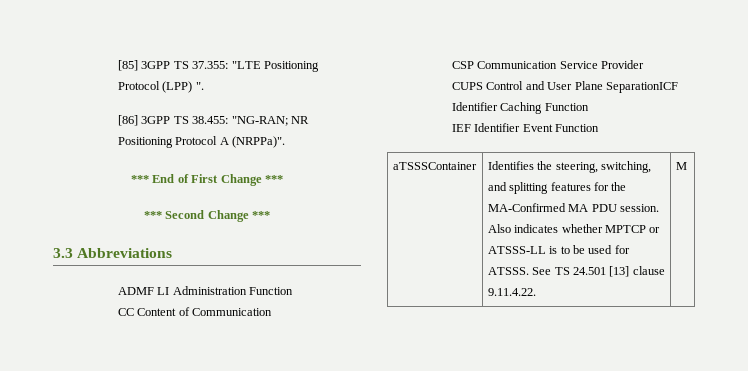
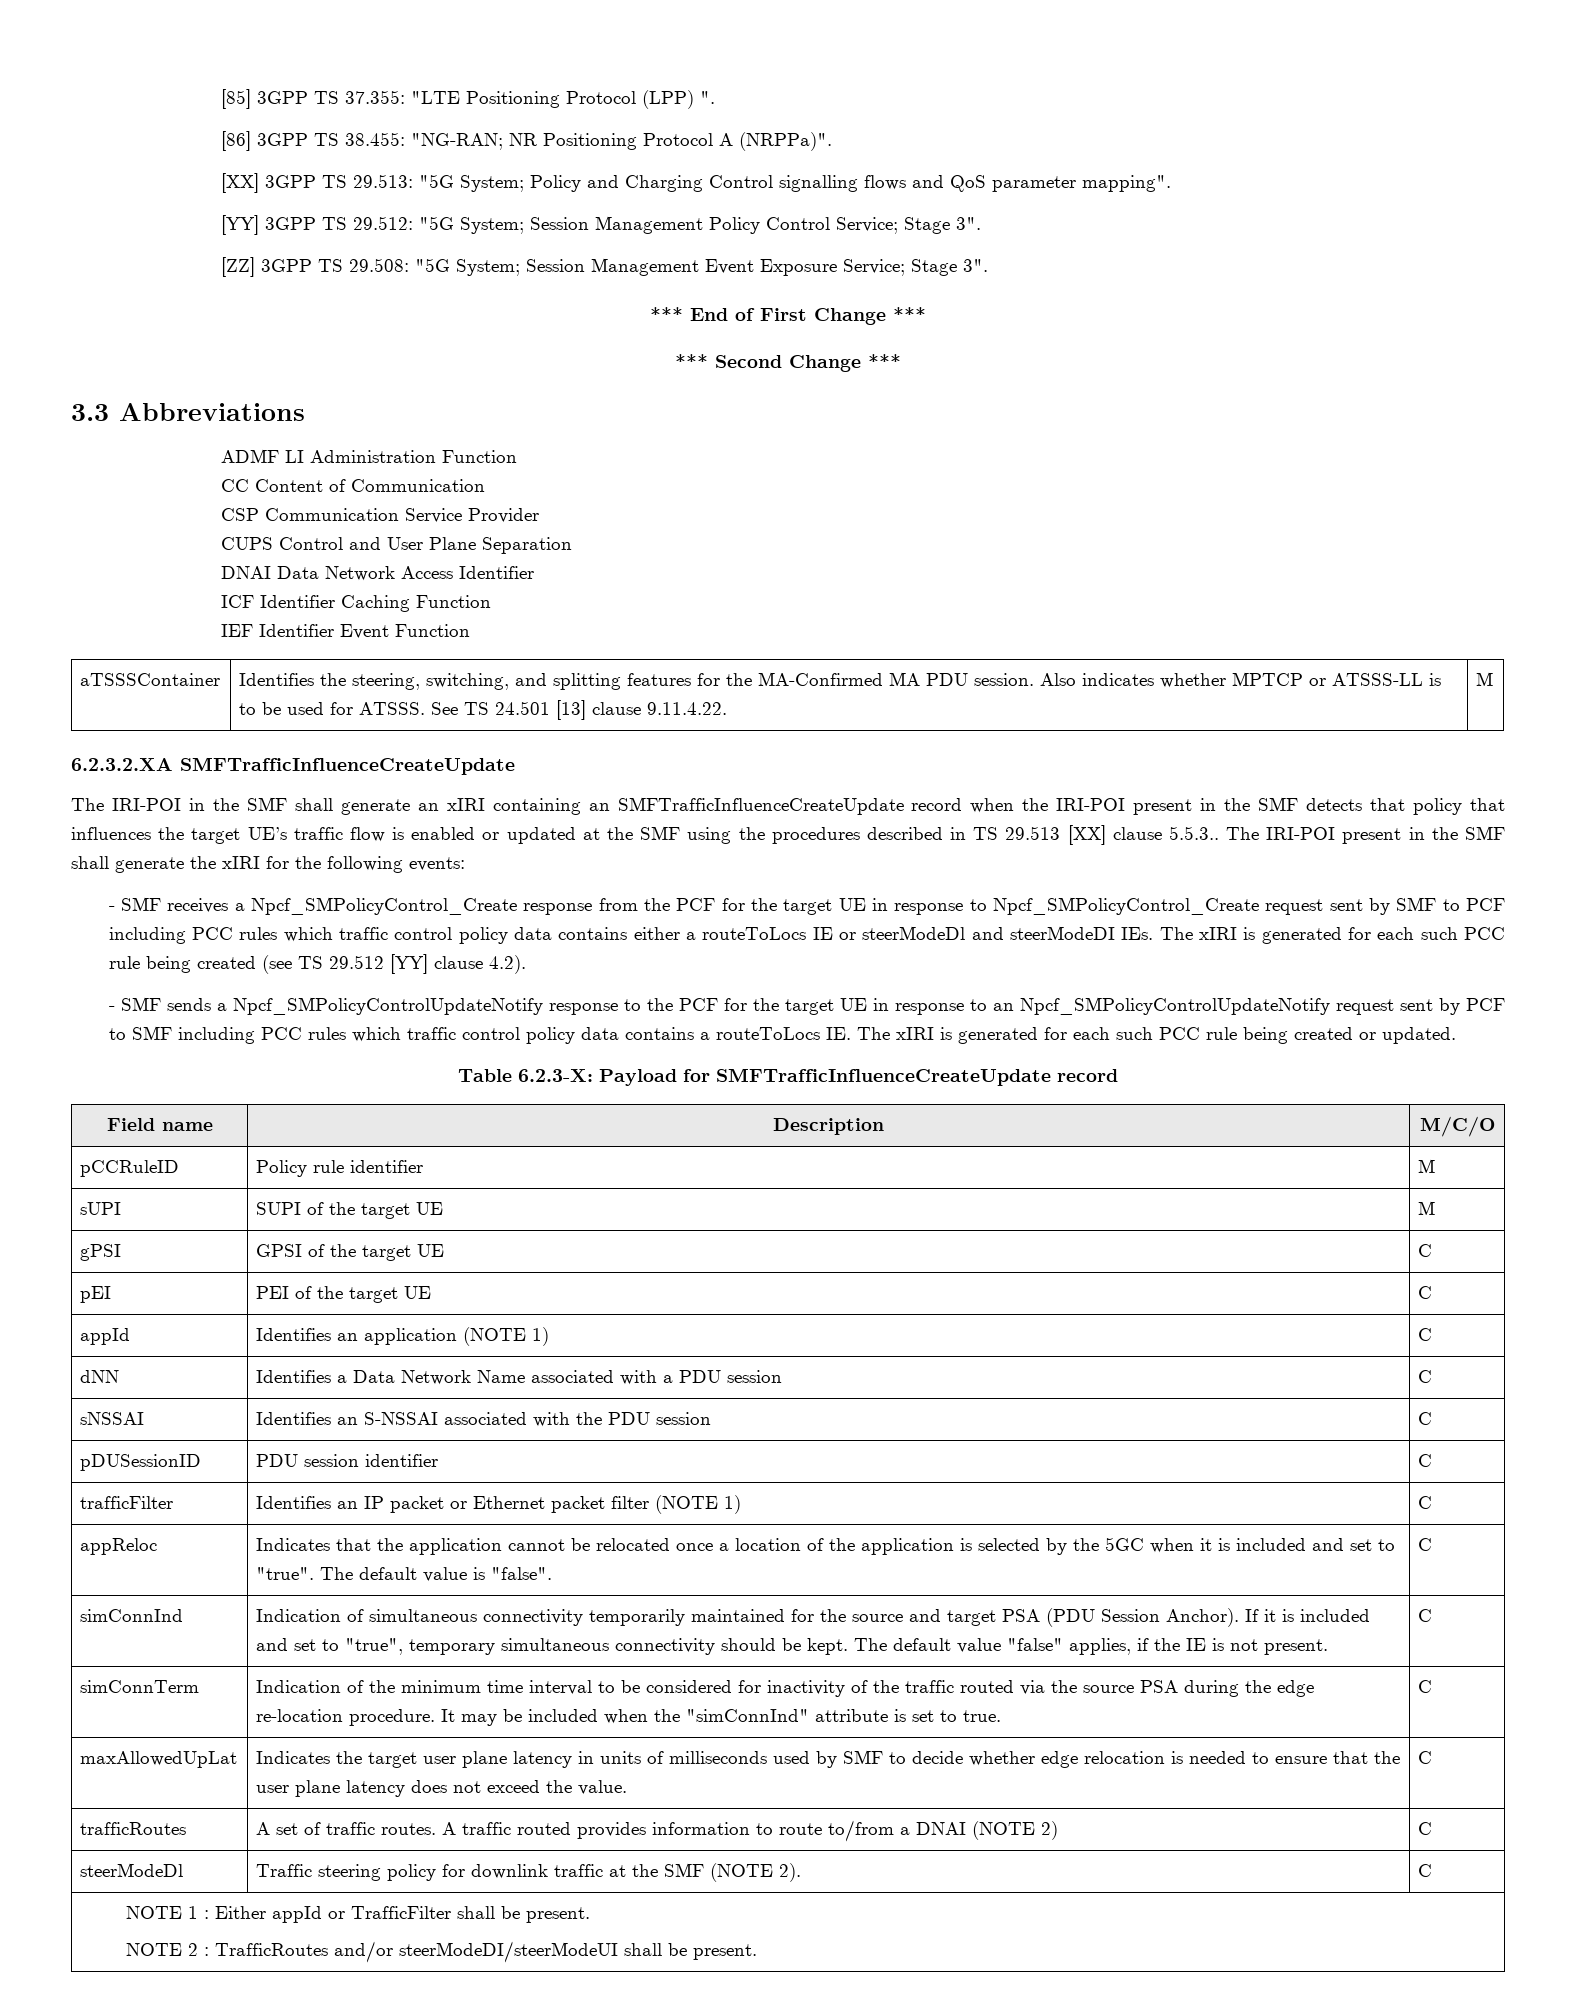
(286, 142) none -> [221,173,1172,193] [221,215,982,235] [221,257,989,277] // [XX] 3GPP TS 29.513: "5G System; Policy and Charging Control signalling flows and QoS parameter mapping". // [YY] 3GPP TS 29.512: "5G System; Session Management Policy Control Service; Stage 3". // [ZZ] 3GPP TS 29.508: "5G System; Session Management Event Exposure Service; Stage 3".
[605,82,678,93] SeparationICF -> [482,537,573,554] [221,566,535,581] [221,595,255,608] Separation // DNAI Data Network Access Identifier // ICF
(687, 166) none -> [71,757,515,775] [71,797,1506,815] [71,825,1505,845] [71,856,465,873] [108,897,1505,915] [108,926,1506,944] [108,954,526,974] [108,997,1505,1015] [108,1026,1456,1044] [458,1068,1118,1086] [106,1118,213,1131] [773,1118,884,1135] [1419,1116,1495,1137] [80,1160,180,1177] [256,1160,424,1177] [1418,1159,1436,1173] [80,1202,122,1215] [256,1202,444,1219] [1418,1201,1436,1215] [80,1244,122,1261] [256,1244,445,1261] [1418,1244,1433,1257] [80,1286,112,1303] [256,1286,432,1303] [1418,1286,1433,1299] [80,1328,131,1345] [256,1327,550,1346] [1418,1328,1433,1341] [80,1370,120,1383] [256,1370,783,1385] [1418,1370,1433,1383] [80,1412,145,1425] [256,1412,712,1427] [1418,1412,1433,1425] [80,1454,202,1471] [256,1454,439,1467] [1418,1454,1433,1467] [80,1496,174,1509] [256,1495,742,1514] [1418,1496,1433,1509] [80,1538,158,1555] [256,1537,1396,1555] [256,1567,553,1582] [1418,1538,1433,1551] [80,1609,184,1622] [256,1608,1371,1627] [256,1638,1329,1655] [1418,1609,1433,1622] [80,1680,200,1693] [256,1680,1315,1697] [256,1709,1002,1726] [1418,1680,1433,1693] [80,1751,238,1768] [256,1750,1401,1768] [256,1780,628,1797] [1418,1751,1433,1764] [80,1822,187,1835] [256,1820,1059,1842] [1418,1822,1433,1835] [80,1863,184,1877] [256,1863,802,1882] [1418,1864,1433,1877] [125,1906,590,1923] [125,1941,757,1963] // 6.2.3.2.XA SMFTrafficInfluenceCreateUpdate // The IRI-POI in the SMF shall generate an xIRI containing an SMFTrafficInfluenceCreateUpdate record when the IRI-POI present in the SMF detects that policy that influences the target UE’s traffic flow is enabled or updated at the SMF using the procedures described in TS 29.513 [XX] clause 5.5.3.. The IRI-POI present in the SMF shall generate the xIRI for the following events: // - SMF receives a Npcf_SMPolicyControl_Create response from the PCF for the target UE in response to Npcf_SMPolicyControl_Create request sent by SMF to PCF including PCC rules which traffic control policy data contains either a routeToLocs IE or steerModeDl and steerModeDI IEs. The xIRI is generated for each such PCC rule being created (see TS 29.512 [YY] clause 4.2). // - SMF sends a Npcf_SMPolicyControlUpdateNotify response to the PCF for the target UE in response to an Npcf_SMPolicyControlUpdateNotify request sent by PCF to SMF including PCC rules which traffic control policy data contains a routeToLocs IE. The xIRI is generated for each such PCC rule being created or updated. // Table 6.2.3-X: Payload for SMFTrafficInfluenceCreateUpdate record // Field name | Description | M/C/O // pCCRuleID | Policy rule identifier | M // sUPI | SUPI of the target UE | M // gPSI | GPSI of the target UE | C // pEI | PEI of the target UE | C // appId | Identifies an application (NOTE 1) | C // dNN | Identifies a Data Network Name associated with a PDU session | C // sNSSAI | Identifies an S-NSSAI associated with the PDU session | C // pDUSessionID | PDU session identifier | C // trafficFilter | Identifies an IP packet or Ethernet packet filter (NOTE 1) | C // appReloc | Indicates that the application cannot be relocated once a location of the application is selected by the 5GC when it is included and set to "true". The default value is "false". | C // simConnInd | Indication of simultaneous connectivity temporarily maintained for the source and target PSA (PDU Session Anchor). If it is included and set to "true", temporary simultaneous connectivity should be kept. The default value "false" applies, if the IE is not present. | C // simConnTerm | Indication of the minimum time interval to be considered for inactivity of the traffic routed via the source PSA during the edge re-location procedure. It may be included when the "simConnInd" attribute is set to true. | C // maxAllowedUpLat | Indicates the target user plane latency in units of milliseconds used by SMF to decide whether edge relocation is needed to ensure that the user plane latency does not exceed the value. | C // trafficRoutes | A set of traffic routes. A traffic routed provides information to route to/from a DNAI (NOTE 2) | C // steerModeDl | Traffic steering policy for downlink traffic at the SMF (NOTE 2). | C // NOTE 1 : Either appId or TrafficFilter shall be present. // NOTE 2 : TrafficRoutes and/or steerModeDI/steerModeUI shall be present.

